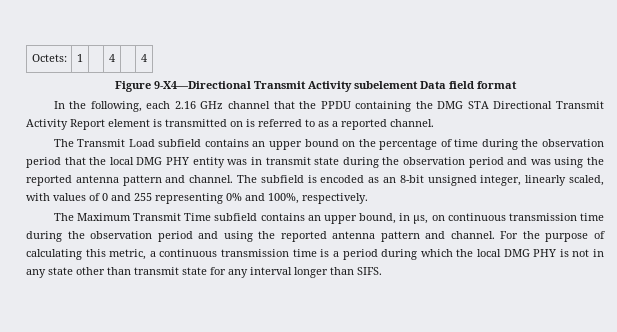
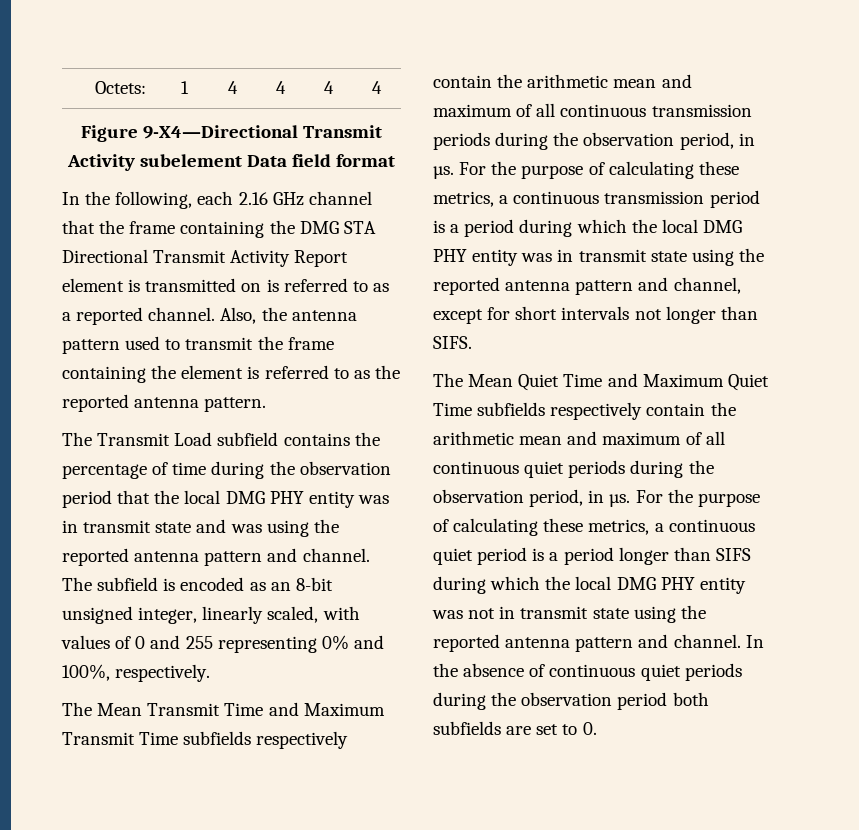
[109,54,115,62] | 4 | -> [228,81,238,94] [276,81,286,94] [324,81,334,94] 4 | 4 | 4
[320,101,351,109] PPDU -> [129,221,176,234] frame
(434, 123) none -> [220,307,357,324] [62,336,334,354] [62,365,400,383] [62,394,267,412] Also, the antenna pattern used to transmit the frame containing the element is referred to as the reported antenna pattern.
[252,139,356,150] an upper bound on -> (350, 439) none
[342,157,504,168] during the observation period -> (192, 527) none
[76,213,604,224] [26,231,606,242] [26,249,147,260] Maximum Transmit Time subfield contains an upper bound, in µs, on continuous transmission time during the observation period and using the reported antenna pattern and channel. For the purpose of calculating this metric, -> [97,702,385,716] [62,731,349,749] [433,74,692,88] [433,103,752,117] [433,132,755,150] [433,161,739,179] [433,191,494,207] Mean Transmit Time and Maximum Transmit Time subfields respectively contain the arithmetic mean and maximum of all continuous transmission periods during the observation period, in µs. For the purpose of calculating these metrics,
[292,249,317,257] time -> [709,190,760,208] period
[559,249,604,257] [26,267,382,278] is not in any state other than transmit state for any interval longer than SIFS. -> [472,248,764,266] [433,277,741,295] [433,306,758,324] [433,336,472,349] [433,373,769,391] [433,402,736,420] [433,431,725,445] [433,460,714,478] [433,489,760,507] [433,518,755,536] [433,547,751,565] [433,576,746,594] [432,605,706,623] [433,634,764,652] [433,663,742,681] [433,692,709,710] [433,721,597,735] entity was in transmit state using the reported antenna pattern and channel, except for short intervals not longer than SIFS. // The Mean Quiet Time and Maximum Quiet Time subfields respectively contain the arithmetic mean and maximum of all continuous quiet periods during the observation period, in µs. For the purpose of calculating these metrics, a continuous quiet period is a period longer than SIFS during which the local DMG PHY entity was not in transmit state using the reported antenna pattern and channel. In the absence of continuous quiet periods during the observation period both subfields are set to 0.

